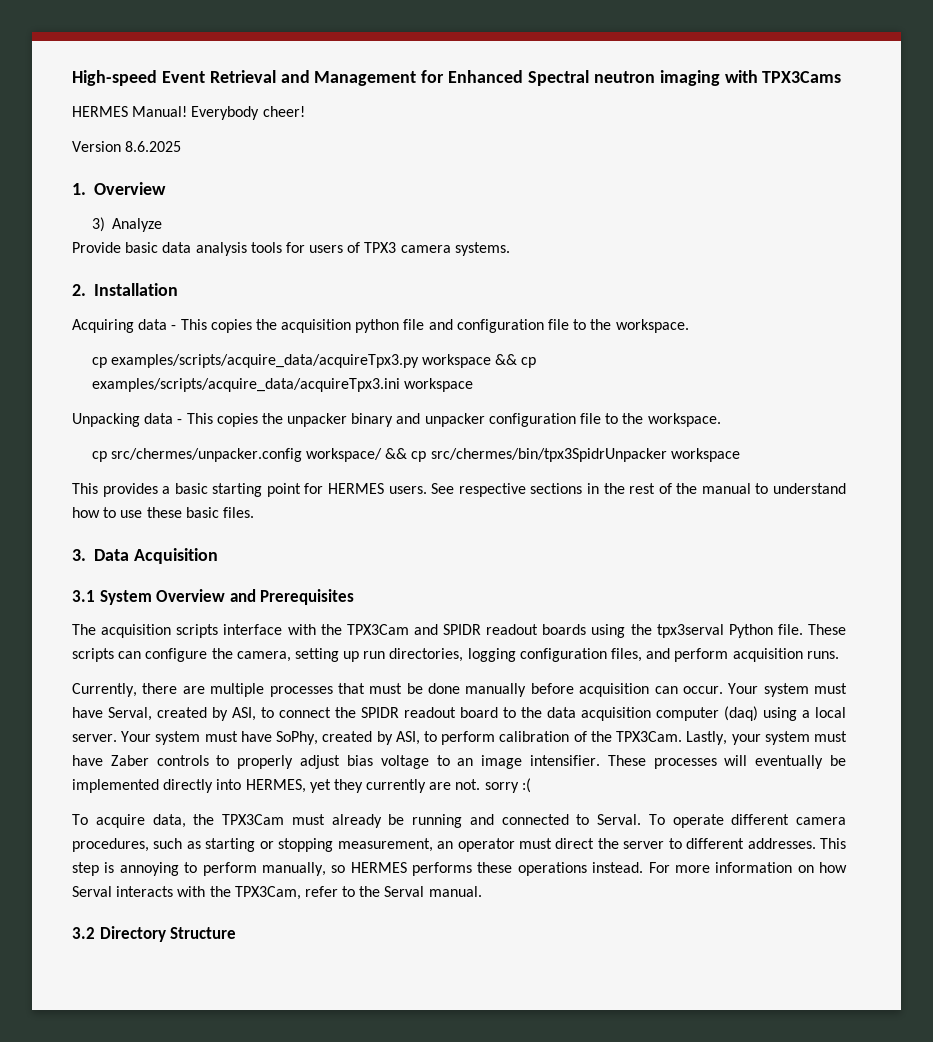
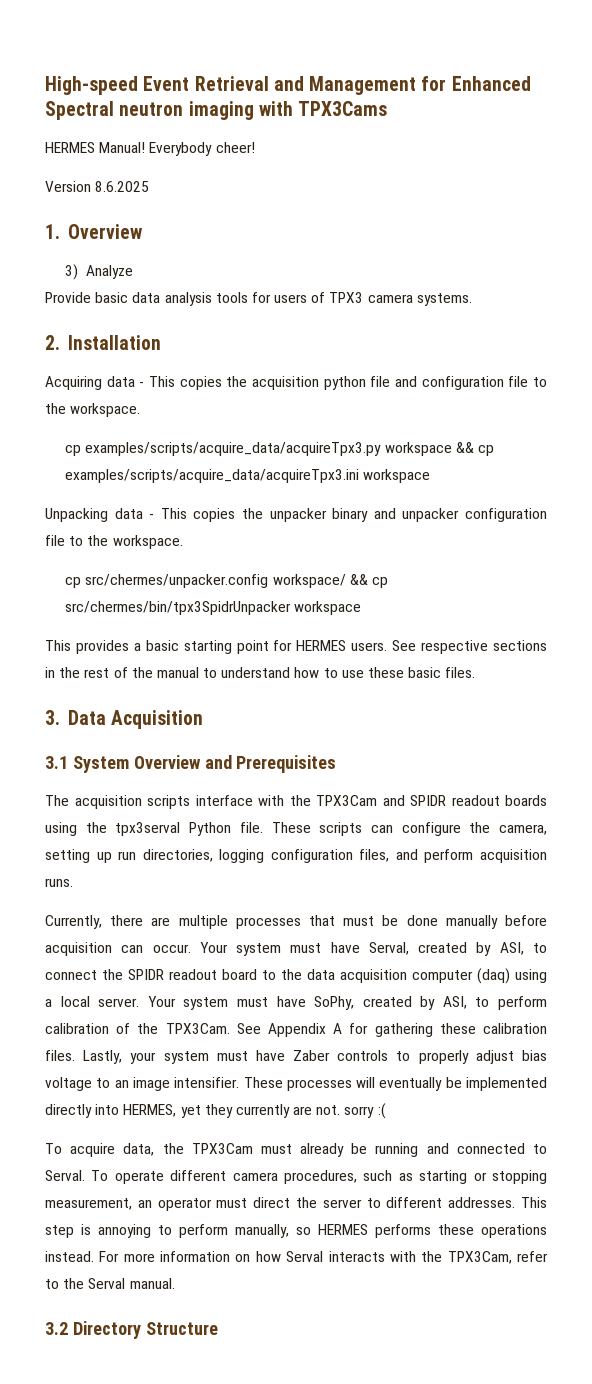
(683, 736) none -> [236,1023,547,1037] [45,1050,75,1061] See Appendix A for gathering these calibration files.

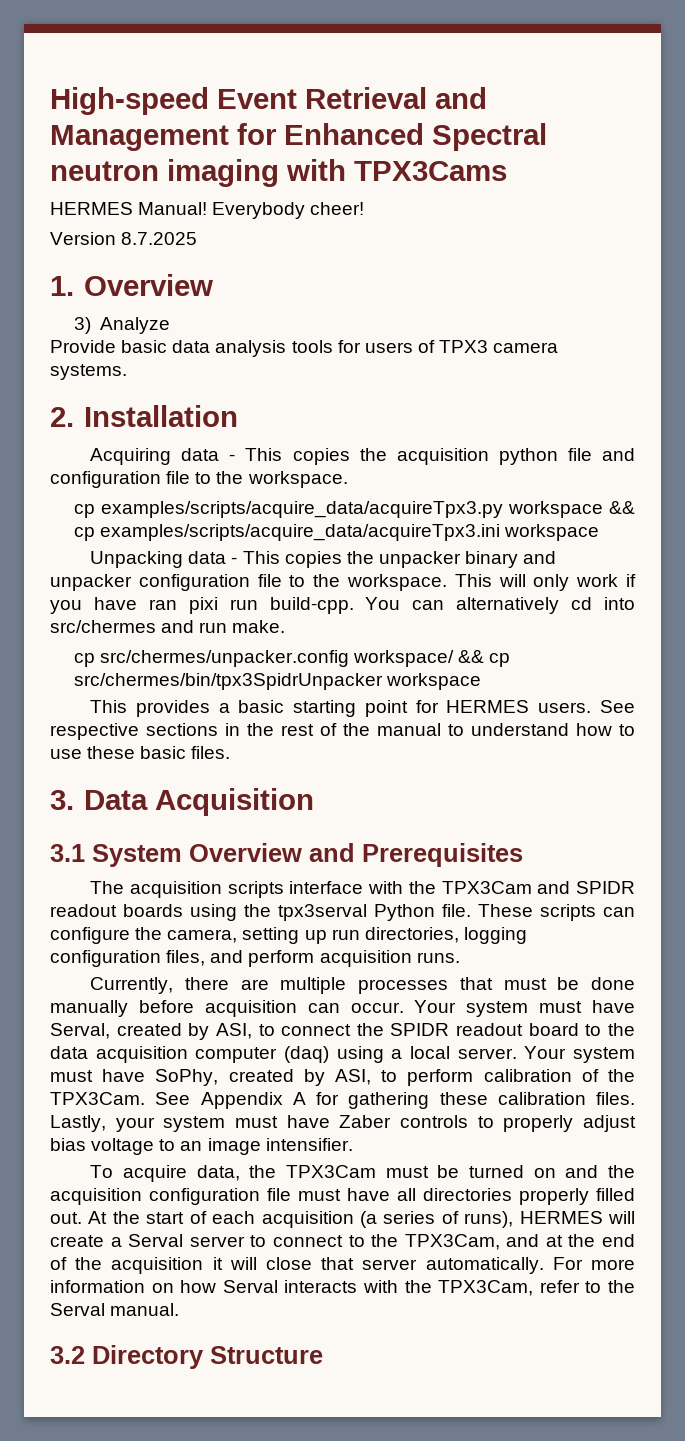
[95,181,150,192] 8.6.2025 -> [121,232,198,245] 8.7.2025
(183, 542) none -> [454,574,636,591] [50,597,635,614] [50,620,286,633] This will only work if you have ran pixi run build-cpp. You can alternatively cd into src/chermes and run make.
[243,1077,547,1091] [45,1103,386,1119] These processes will eventually be implemented directly into HERMES, yet they currently are not. sorry :( -> (353, 1144) none
[300,1143,547,1157] [45,1170,547,1184] [45,1197,547,1211] [45,1224,547,1238] [45,1251,94,1262] already be running and connected to Serval. To operate different camera procedures, such as starting or stopping measurement, an operator must direct the server to different addresses. This step is annoying to perform manually, so HERMES performs these operations instead. -> [437,1165,635,1178] [50,1188,635,1205] [50,1211,636,1228] [50,1234,635,1250] [50,1257,544,1274] be turned on and the acquisition configuration file must have all directories properly filled out. At the start of each acquisition (a series of runs), HERMES will create a Serval server to connect to the TPX3Cam, and at the end of the acquisition it will close that server automatically.

